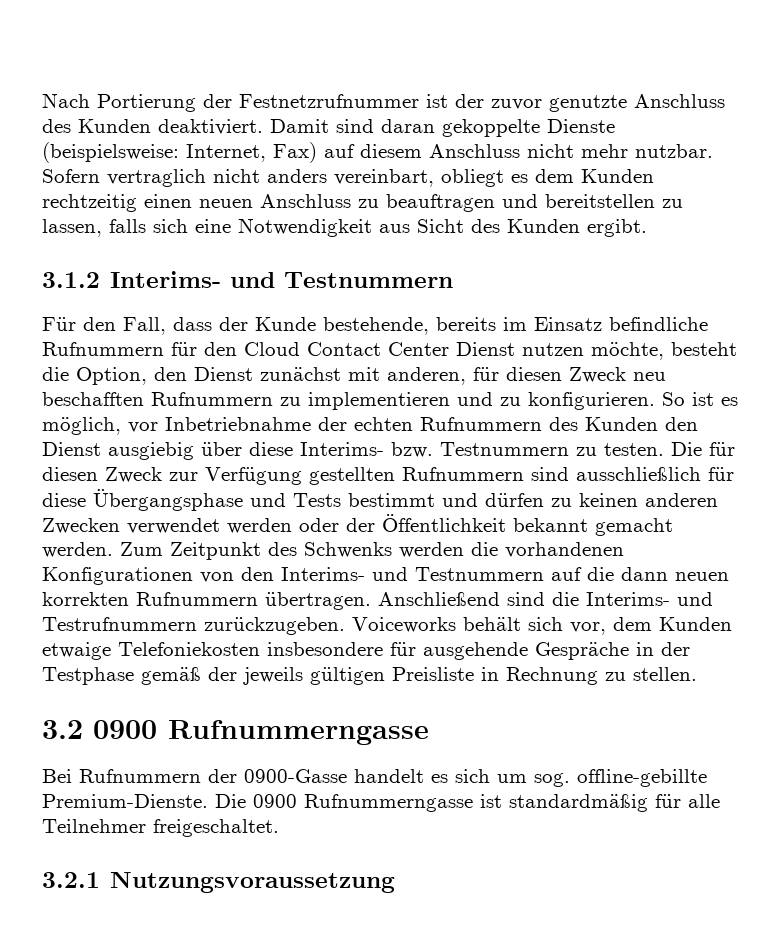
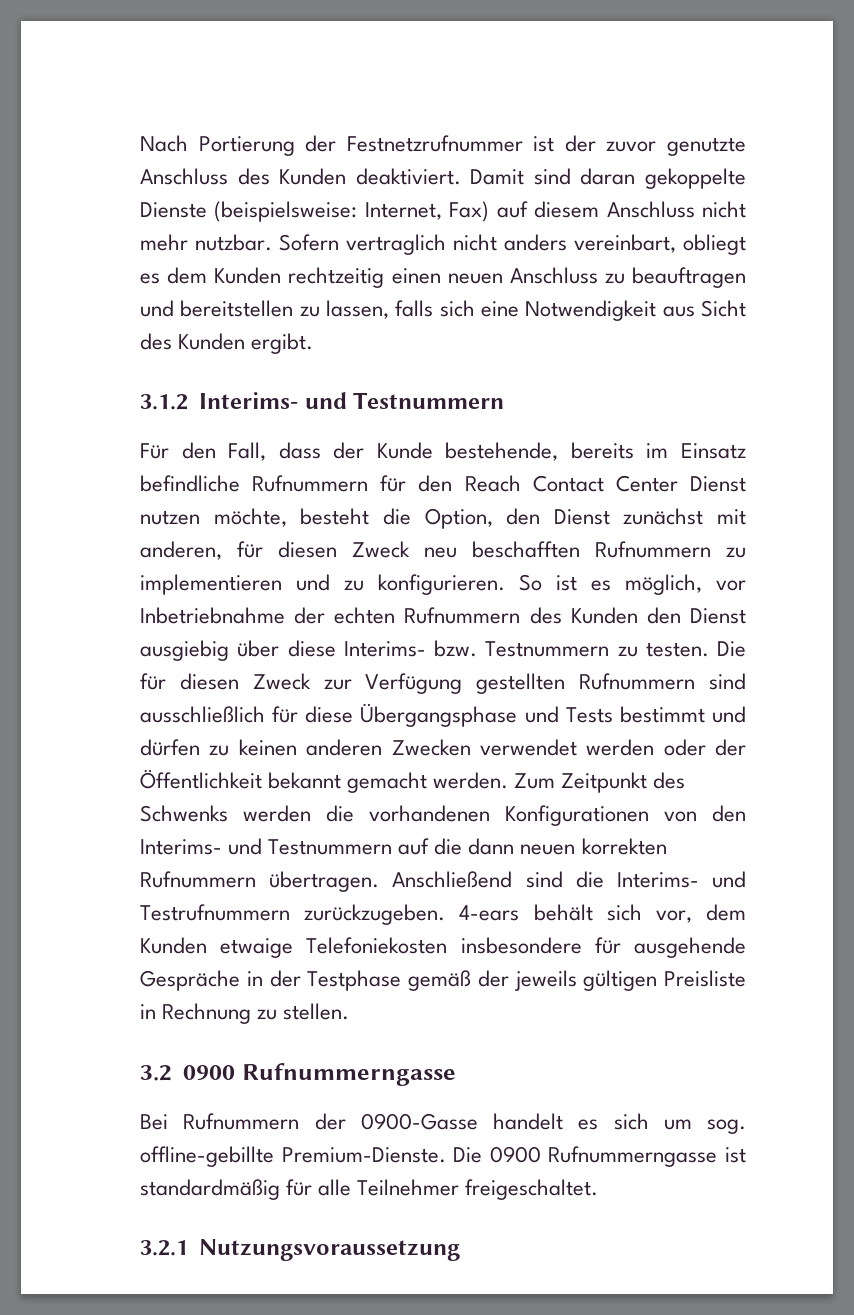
[244,342,300,356] Cloud -> [464,475,521,492] Reach
[352,617,456,633] Voiceworks -> [459,905,520,921] 4-ears

